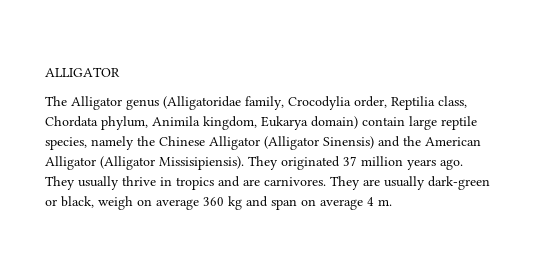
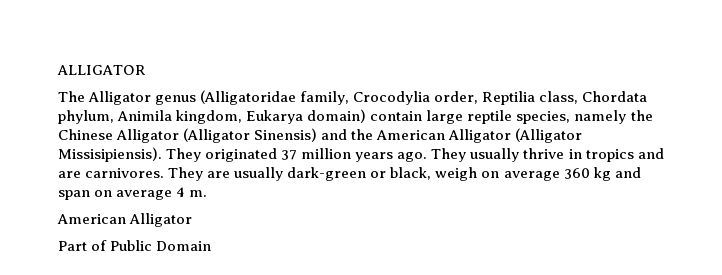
(392, 202) none -> [57,213,193,227] [58,240,212,251] // American Alligator // Part of Public Domain

